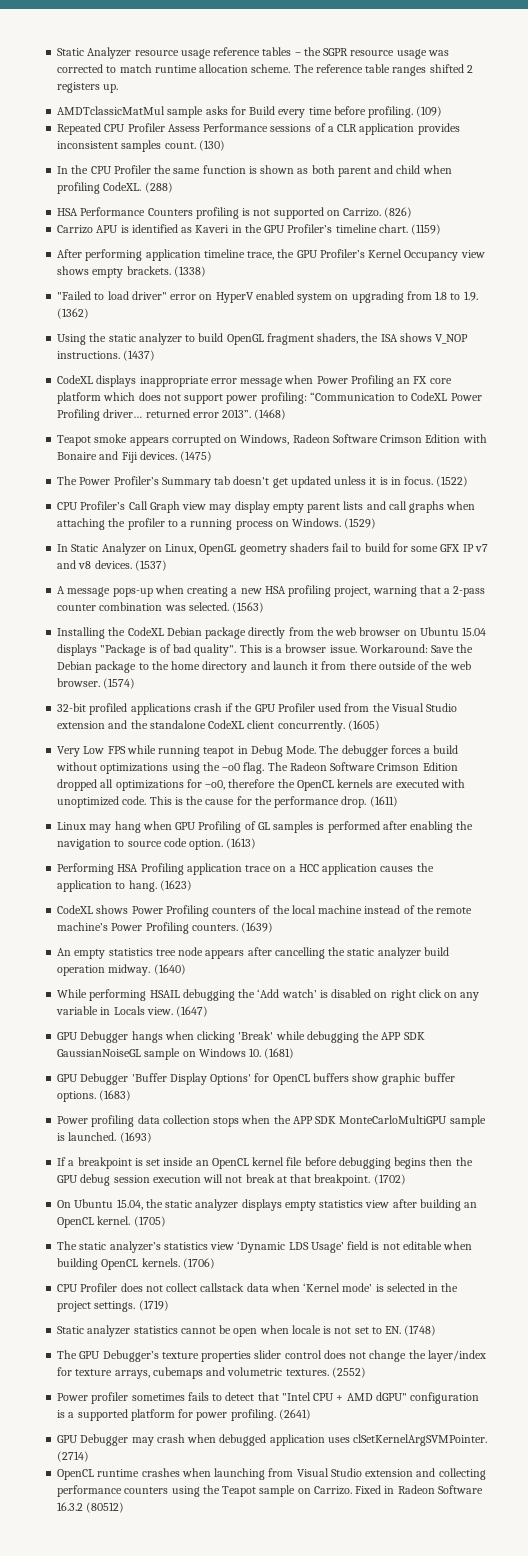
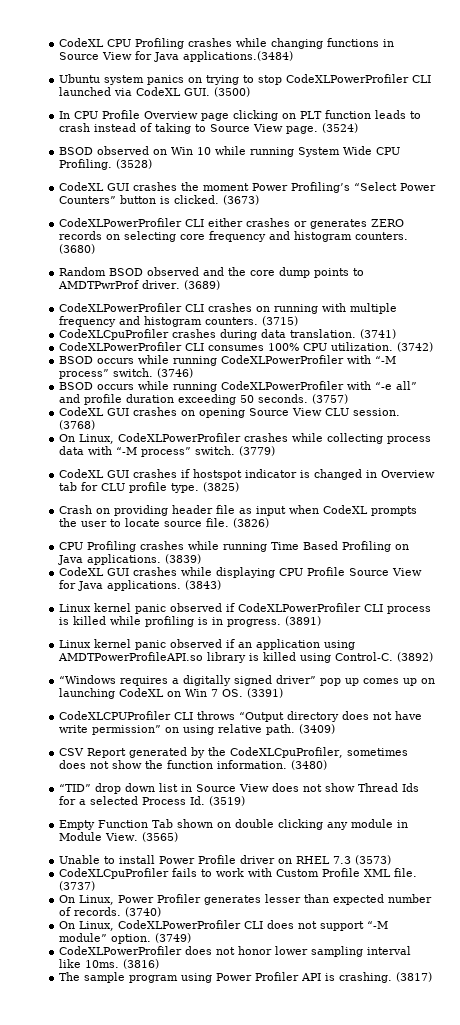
[57,47,449,59] [57,64,473,76] [57,82,119,93] [57,106,443,118] [57,123,460,135] [57,140,225,152] [57,165,452,177] [57,182,173,194] [57,207,413,219] [57,224,442,235] [57,249,485,261] [57,266,206,278] [57,291,478,303] [57,308,90,319] [57,333,469,345] [57,350,156,361] [57,375,452,387] [57,392,482,404] [57,409,287,421] [57,434,487,446] [57,451,213,463] [57,476,469,488] [57,501,476,513] [57,518,377,530] [57,543,488,555] [57,560,167,571] [57,585,486,597] [57,602,265,613] [57,627,487,639] [57,644,474,656] [57,661,471,673] [57,678,136,689] [57,703,458,715] [57,720,380,732] [57,745,459,757] [56,762,458,774] [57,779,465,791] [57,796,398,808] [57,821,474,833] [57,838,257,850] [57,863,434,875] [57,880,192,892] [57,905,473,917] [57,922,274,934] [57,947,449,959] [57,964,186,976] [57,989,480,1001] [56,1006,209,1017] [57,1031,425,1043] [57,1048,295,1060] [57,1073,455,1085] [57,1090,132,1102] [57,1115,486,1127] [57,1132,152,1143] [57,1157,473,1169] [57,1174,406,1186] [57,1199,478,1211] [57,1216,166,1228] [57,1241,473,1253] [57,1258,215,1270] [57,1283,459,1292] [57,1300,169,1312] [57,1325,437,1337] [57,1350,486,1362] [57,1367,366,1379] [57,1392,480,1404] [57,1409,311,1421] [57,1434,488,1446] [57,1451,90,1462] [57,1468,486,1480] [57,1485,483,1497] [57,1502,125,1513] Static Analyzer resource usage reference tables – the SGPR resource usage was corrected to match runtime allocation scheme. The reference table ranges shifted 2 registers up. // AMDTclassicMatMul sample asks for Build every time before profiling. (109) // Repeated CPU Profiler Assess Performance sessions of a CLR application provides inconsistent samples count. (130) // In the CPU Profiler the same function is shown as both parent and child when profiling CodeXL. (288) // HSA Performance Counters profiling is not supported on Carrizo. (826) // Carrizo APU is identified as Kaveri in the GPU Profiler’s timeline chart. (1159) // After performing application timeline trace, the GPU Profiler’s Kernel Occupancy view shows empty brackets. (1338) // "Failed to load driver" error on HyperV enabled system on upgrading from 1.8 to 1.9. (1362) // Using the static analyzer to build OpenGL fragment shaders, the ISA shows V_NOP instructions. (1437) // CodeXL displays inappropriate error message when Power Profiling an FX core platform which does not support power profiling: “Communication to CodeXL Power Profiling driver… returned error 2013”. (1468) // Teapot smoke appears corrupted on Windows, Radeon Software Crimson Edition with Bonaire and Fiji devices. (1475) // The Power Profiler’s Summary tab doesn't get updated unless it is in focus. (1522) // CPU Profiler’s Call Graph view may display empty parent lists and call graphs when attaching the profiler to a running process on Windows. (1529) // In Static Analyzer on Linux, OpenGL geometry shaders fail to build for some GFX IP v7 and v8 devices. (1537) // A message pops-up when creating a new HSA profiling project, warning that a 2-pass counter combination was selected. (1563) // Installing the CodeXL Debian package directly from the web browser on Ubuntu 15.04 displays "Package is of bad quality". This is a browser issue. Workaround: Save the Debian package to the home directory and launch it from there outside of the web browser. (1574) // 32-bit profiled applications crash if the GPU Profiler used from the Visual Studio extension and the standalone CodeXL client concurrently. (1605) // Very Low FPS while running teapot in Debug Mode. The debugger forces a build without optimizations using the –o0 flag. The Radeon Software Crimson Edition dropped all optimizations for –o0, therefore the OpenCL kernels are executed with unoptimized code. This is the cause for the performance drop. (1611) // Linux may hang when GPU Profiling of GL samples is performed after enabling the navigation to source code option. (1613) // Performing HSA Profiling application trace on a HCC application causes the application to hang. (1623) // CodeXL shows Power Profiling counters of the local machine instead of the remote machine’s Power Profiling counters. (1639) // An empty statistics tree node appears after cancelling the static analyzer build operation midway. (1640) // While performing HSAIL debugging the ‘Add watch’ is disabled on right click on any variable in Locals view. (1647) // GPU Debugger hangs when clicking 'Break' while debugging the APP SDK GaussianNoiseGL sample on Windows 10. (1681) // GPU Debugger 'Buffer Display Options' for OpenCL buffers show graphic buffer options. (1683) // Power profiling data collection stops when the APP SDK MonteCarloMultiGPU sample is launched. (1693) // If a breakpoint is set inside an OpenCL kernel file before debugging begins then the GPU debug session execution will not break at that breakpoint. (1702) // On Ubuntu 15.04, the static analyzer displays empty statistics view after building an OpenCL kernel. (1705) // The static analyzer’s statistics view ‘Dynamic LDS Usage’ field is not editable when building OpenCL kernels. (1706) // CPU Profiler does not collect callstack data when ‘Kernel mode’ is selected in the project settings. (1719) // Static analyzer statistics cannot be open when locale is not set to EN. (1748) // The GPU Debugger’s texture properties slider control does not change the layer/index for texture arrays, cubemaps and volumetric textures. (2552) // Power profiler sometimes fails to detect that "Intel CPU + AMD dGPU" configuration is a supported platform for power profiling. (2641) // GPU Debugger may crash when debugged application uses clSetKernelArgSVMPointer. (2714) // OpenCL runtime crashes when launching from Visual Studio extension and collecting performance counters using the Teapot sample on Carrizo. Fixed in Radeon Software 16.3.2 (80512) -> [58,38,394,49] [58,51,293,62] [58,74,431,85] [58,87,250,97] [58,110,421,121] [58,123,358,134] [58,146,400,157] [58,159,152,170] [58,182,436,193] [58,195,259,205] [58,218,404,229] [58,231,408,242] [58,244,95,254] [58,267,364,278] [57,280,220,290] [58,303,397,314] [58,316,298,327] [58,329,396,340] [58,342,433,352] [58,355,396,366] [58,368,193,379] [58,381,417,392] [58,394,348,405] [58,407,400,418] [58,420,95,430] [58,433,431,444] [58,446,275,457] [58,469,435,480] [58,482,239,493] [58,505,417,516] [58,518,269,528] [58,541,409,552] [57,554,201,565] [58,567,422,578] [58,580,221,591] [58,603,431,614] [58,616,321,627] [58,639,355,650] [57,652,433,663] [58,675,435,686] [58,688,283,699] [58,711,422,722] [58,724,335,735] [58,747,408,758] [58,760,327,770] [58,783,419,794] [58,796,245,806] [58,819,408,830] [58,832,178,842] [58,855,391,865] [58,868,417,879] [58,881,95,891] [58,894,432,905] [58,907,161,917] [58,920,388,931] [58,933,191,944] [58,946,411,957] [58,959,159,969] [58,972,432,983] CodeXL CPU Profiling crashes while changing functions in Source View for Java applications.(3484) // Ubuntu system panics on trying to stop CodeXLPowerProfiler CLI launched via CodeXL GUI. (3500) // In CPU Profile Overview page clicking on PLT function leads to crash instead of taking to Source View page. (3524) // BSOD observed on Win 10 while running System Wide CPU Profiling. (3528) // CodeXL GUI crashes the moment Power Profiling’s “Select Power Counters” button is clicked. (3673) // CodeXLPowerProfiler CLI either crashes or generates ZERO records on selecting core frequency and histogram counters. (3680) // Random BSOD observed and the core dump points to AMDTPwrProf driver. (3689) // CodeXLPowerProfiler CLI crashes on running with multiple frequency and histogram counters. (3715) // CodeXLCpuProfiler crashes during data translation. (3741) // CodeXLPowerProfiler CLI consumes 100% CPU utilization. (3742) // BSOD occurs while running CodeXLPowerProfiler with “-M process” switch. (3746) // BSOD occurs while running CodeXLPowerProfiler with “-e all” and profile duration exceeding 50 seconds. (3757) // CodeXL GUI crashes on opening Source View CLU session. (3768) // On Linux, CodeXLPowerProfiler crashes while collecting process data with “-M process” switch. (3779) // CodeXL GUI crashes if hostspot indicator is changed in Overview tab for CLU profile type. (3825) // Crash on providing header file as input when CodeXL prompts the user to locate source file. (3826) // CPU Profiling crashes while running Time Based Profiling on Java applications. (3839) // CodeXL GUI crashes while displaying CPU Profile Source View for Java applications. (3843) // Linux kernel panic observed if CodeXLPowerProfiler CLI process is killed while profiling is in progress. (3891) // Linux kernel panic observed if an application using AMDTPowerProfileAPI.so library is killed using Control-C. (3892) // “Windows requires a digitally signed driver” pop up comes up on launching CodeXL on Win 7 OS. (3391) // CodeXLCPUProfiler CLI throws “Output directory does not have write permission” on using relative path. (3409) // CSV Report generated by the CodeXLCpuProfiler, sometimes does not show the function information. (3480) // “TID” drop down list in Source View does not show Thread Ids for a selected Process Id. (3519) // Empty Function Tab shown on double clicking any module in Module View. (3565) // Unable to install Power Profile driver on RHEL 7.3 (3573) // CodeXLCpuProfiler fails to work with Custom Profile XML file. (3737) // On Linux, Power Profiler generates lesser than expected number of records. (3740) // On Linux, CodeXLPowerProfiler CLI does not support “-M module” option. (3749) // CodeXLPowerProfiler does not honor lower sampling interval like 10ms. (3816) // The sample program using Power Profiler API is crashing. (3817)

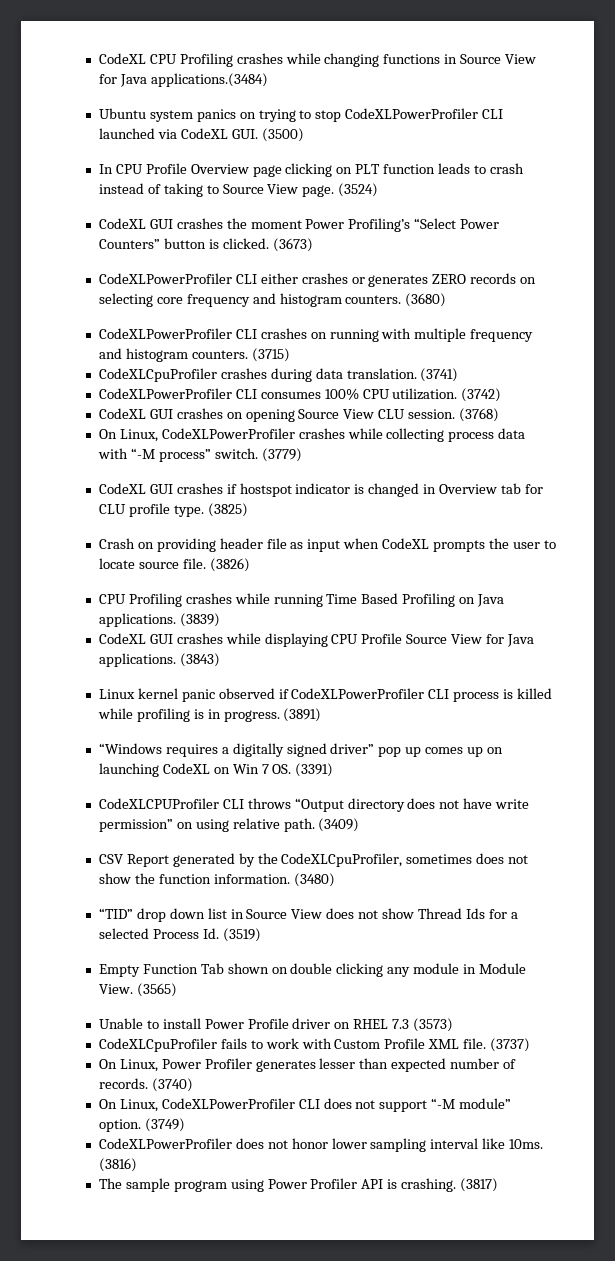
[58,146,400,157] [58,159,152,170] // BSOD observed on Win 10 while running System Wide CPU Profiling. (3528) -> (379, 190) none
[58,267,364,278] [57,280,220,290] // Random BSOD observed and the core dump points to AMDTPwrProf driver. (3689) -> (447, 300) none
[58,355,396,366] [58,368,193,379] [58,381,417,392] [58,394,348,405] // BSOD occurs while running CodeXLPowerProfiler with “-M process” switch. (3746) // BSOD occurs while running CodeXLPowerProfiler with “-e all” and profile duration exceeding 50 seconds. (3757) -> (502, 395) none
[58,639,355,650] [57,652,433,663] // Linux kernel panic observed if an application using AMDTPowerProfileAPI.so library is killed using Control-C. (3892) -> (322, 715) none

